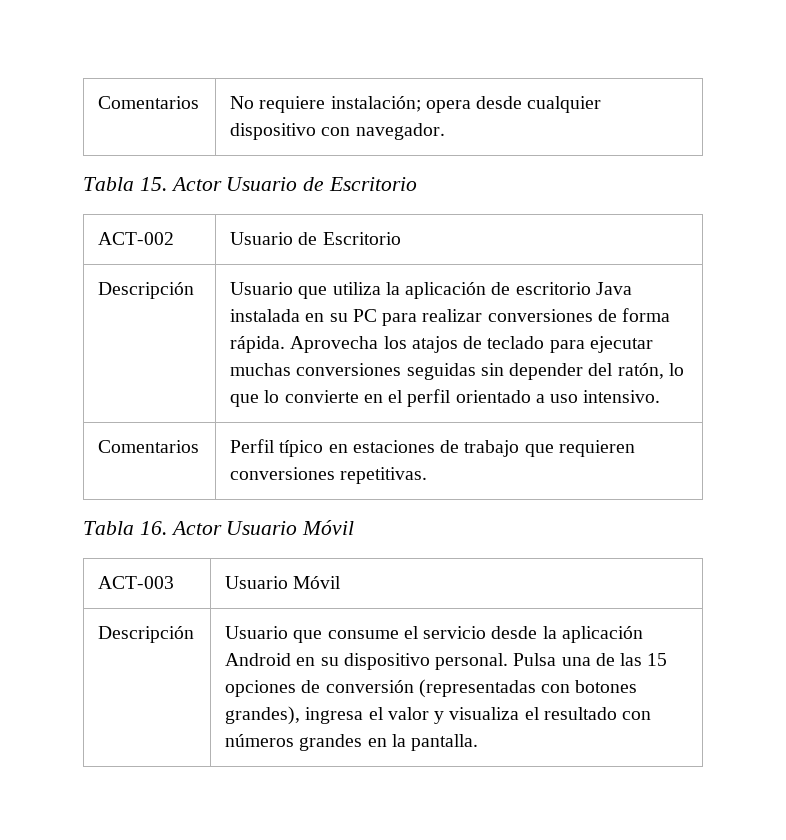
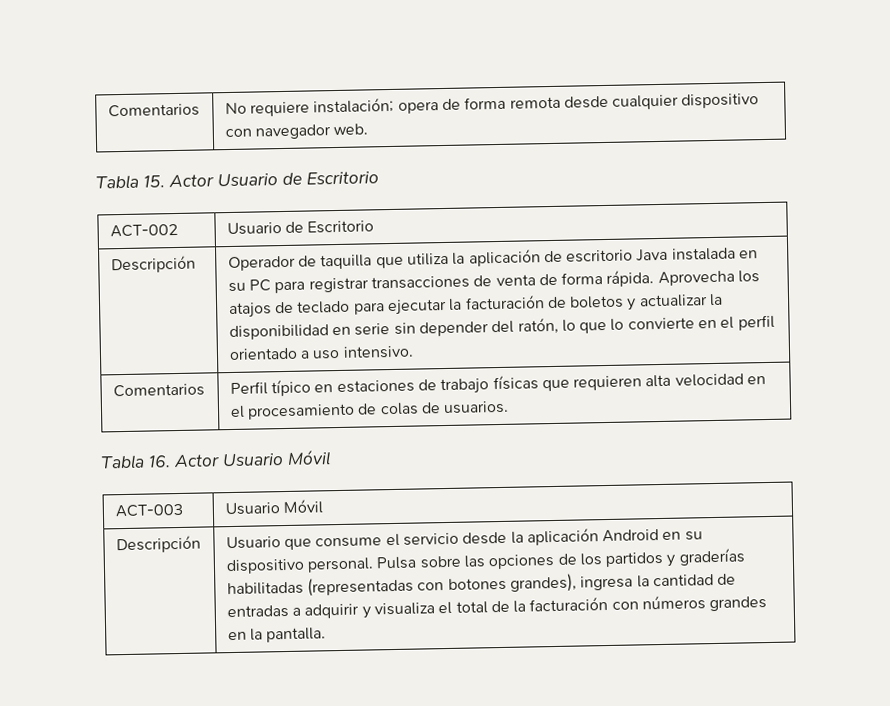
(471, 106) none -> [441,96,561,111] de forma remota
[355,123,445,140] navegador. -> [254,123,369,140] navegador web.
[230,282,294,295] Usuario -> [227,254,373,272] Operador de taquilla
[422,309,593,322] realizar conversiones -> [308,274,536,293] registrar transacciones de venta
[230,363,476,380] muchas conversiones seguidas -> [448,293,724,311] [228,323,391,341] la facturación de boletos y actualizar la disponibilidad en serie
(520, 448) none -> [492,375,539,391] físicas
[230,467,428,484] conversiones repetitivas. -> [645,373,767,388] [229,400,510,420] alta velocidad en el procesamiento de colas de usuarios.
[561,653,668,666] [225,680,414,697] una de las 15 opciones de conversión -> [419,548,746,570] [226,581,304,596] sobre las opciones de los partidos y graderías habilitadas
[368,707,617,724] el valor y visualiza el resultado -> [636,573,737,588] [226,596,609,619] la cantidad de entradas a adquirir y visualiza el total de la facturación

